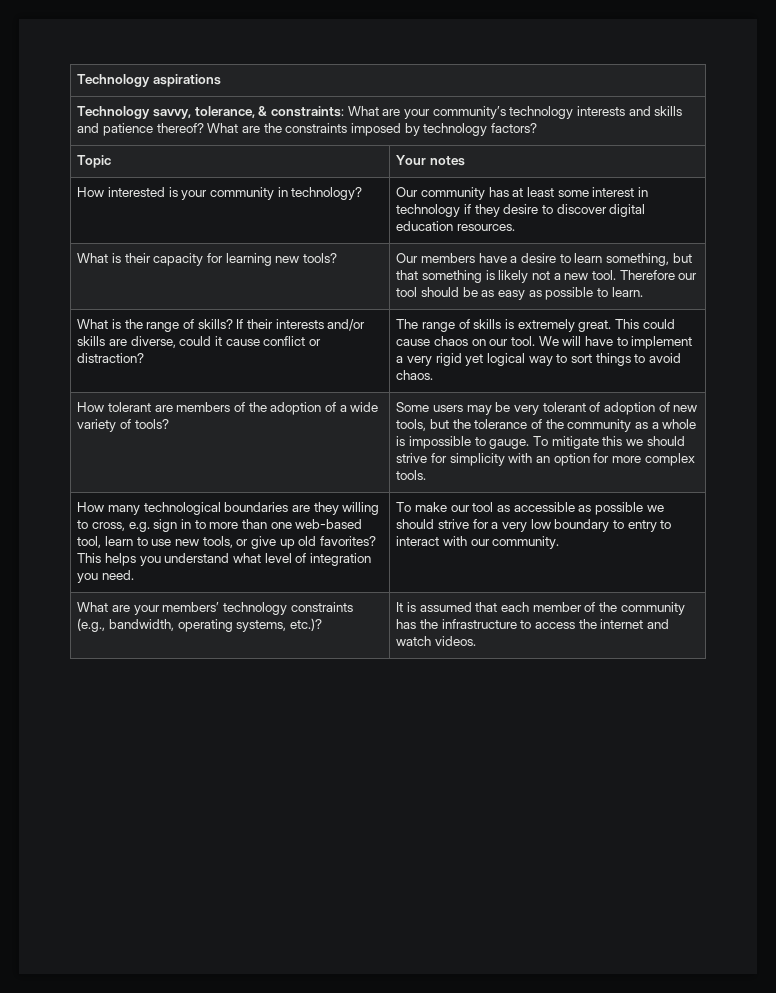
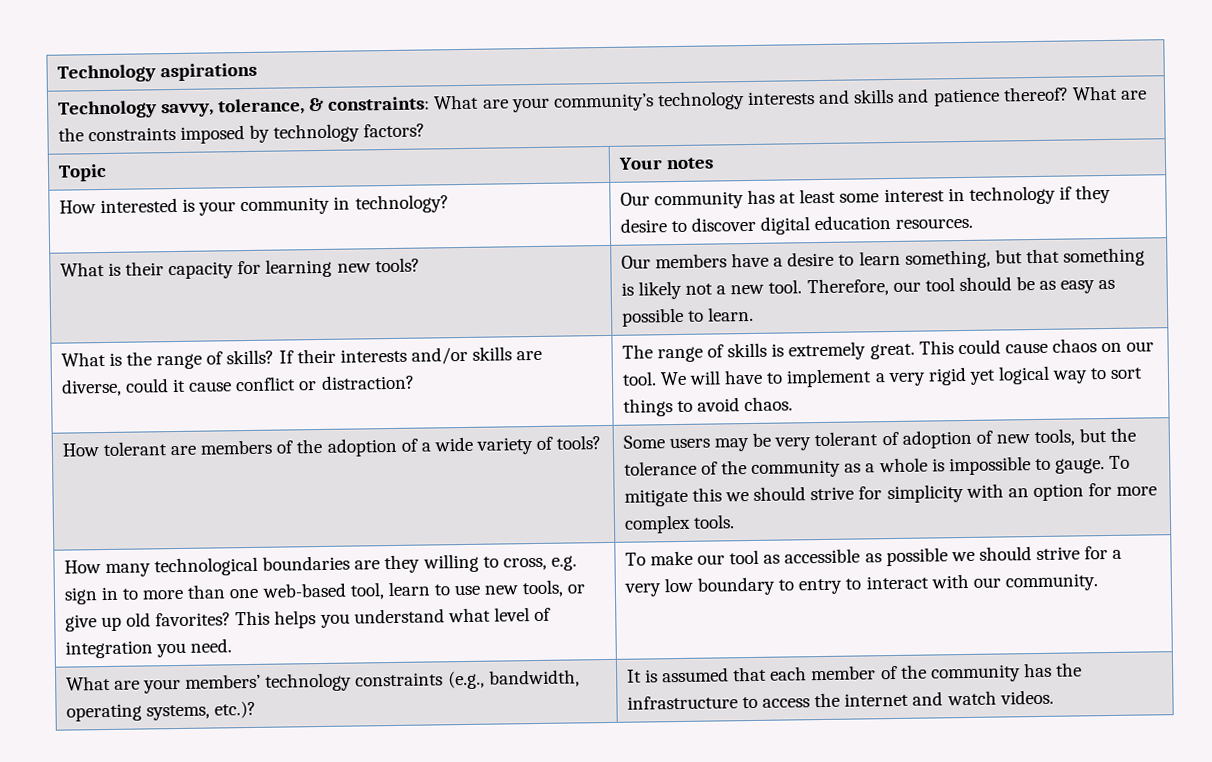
[619,270,675,280] Therefore -> [806,278,889,297] Therefore,

